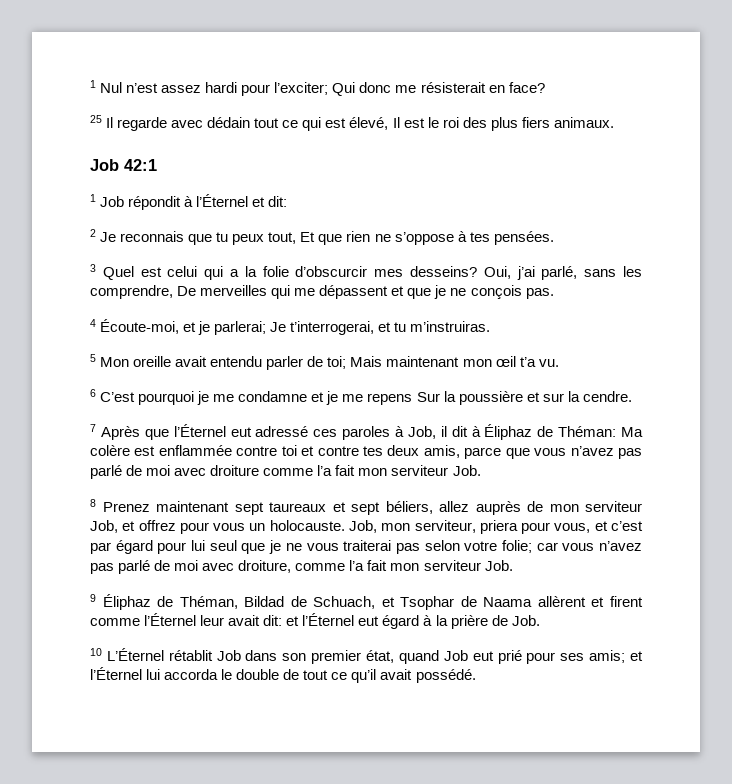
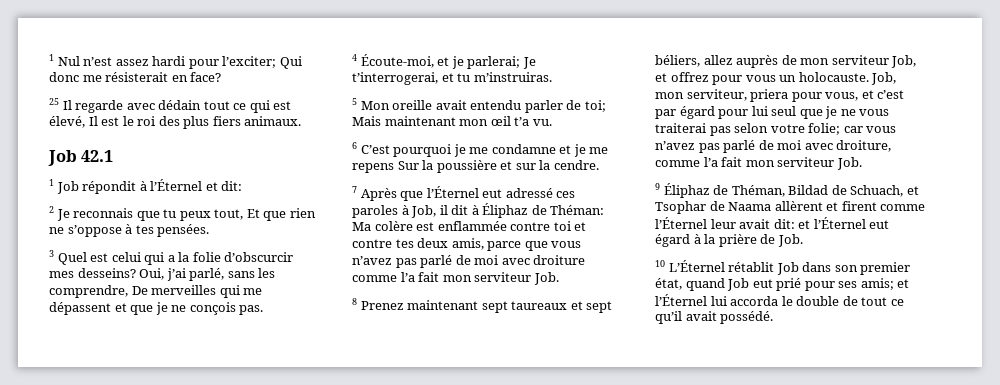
[124,159,157,171] 42:1 -> [81,150,114,162] 42.1

